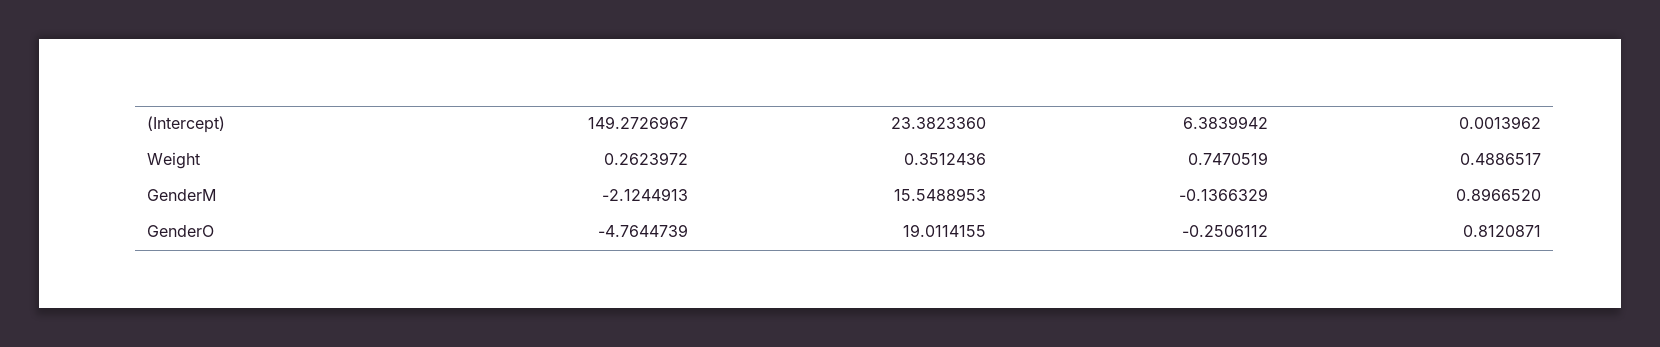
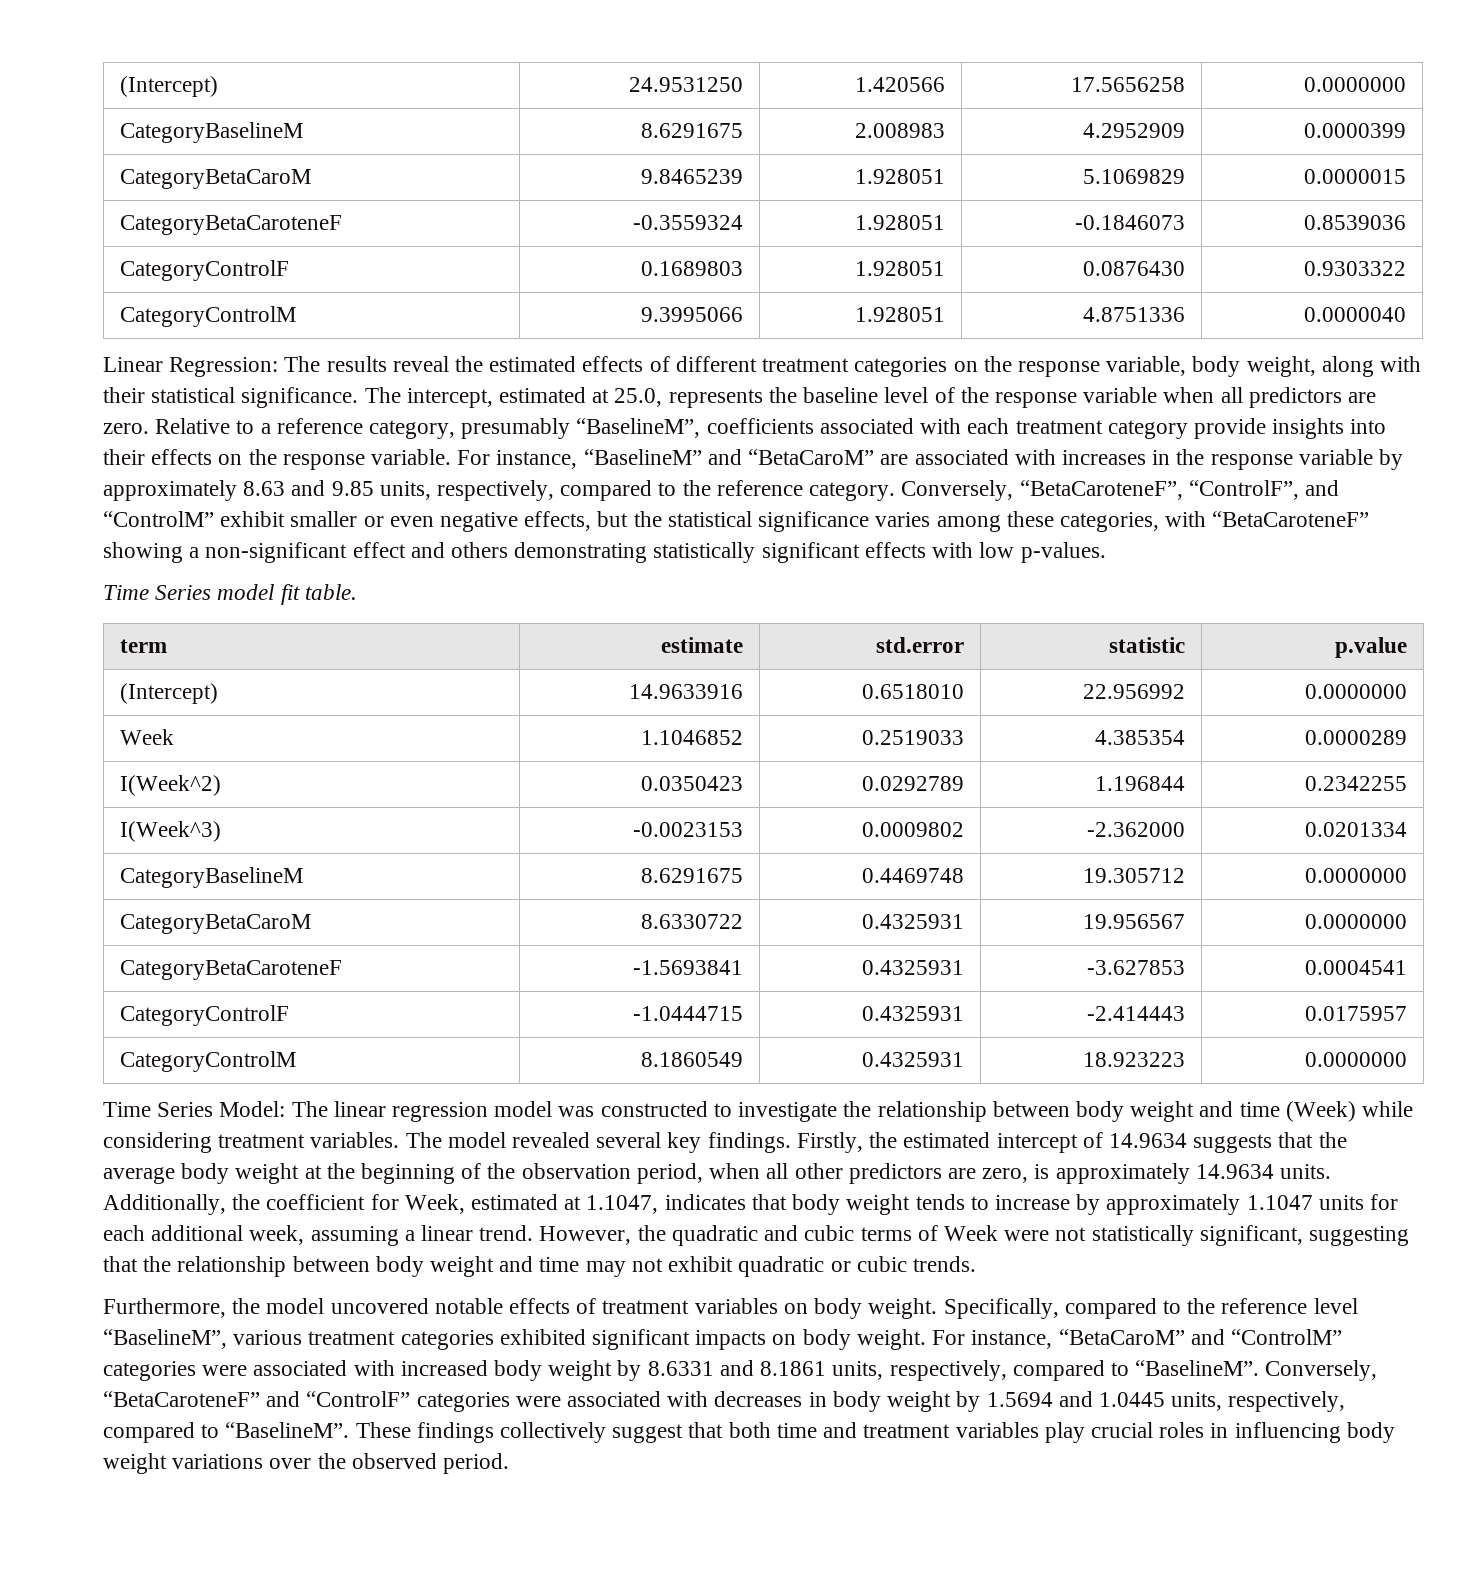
[147,116,226,133] [587,116,688,129] [890,117,986,129] [1182,116,1268,129] [1458,116,1541,129] [147,152,201,169] [603,152,688,165] [903,153,986,165] [1187,152,1268,165] [1459,153,1541,165] [147,189,217,201] [601,188,688,201] [893,188,986,201] [1178,188,1268,201] [1455,188,1541,201] [147,225,215,237] [597,224,688,237] [902,224,986,237] [1181,225,1268,237] [1462,225,1541,237] (Intercept) | 149.2726967 | 23.3823360 | 6.3839942 | 0.0013962 // Weight | 0.2623972 | 0.3512436 | 0.7470519 | 0.4886517 // GenderM | -2.1244913 | 15.5488953 | -0.1366329 | 0.8966520 // GenderO | -4.7644739 | 19.0114155 | -0.2506112 | 0.8120871 -> [119,76,218,97] [629,77,744,92] [855,77,946,92] [1071,77,1186,92] [1304,77,1407,92] [119,122,303,143] [641,123,744,138] [855,123,946,138] [1083,123,1186,138] [1304,123,1407,138] [119,169,311,189] [641,169,744,184] [855,169,946,184] [1083,169,1186,184] [1304,169,1407,184] [119,215,342,235] [633,215,744,230] [855,215,946,230] [1075,215,1186,230] [1304,215,1407,230] [119,260,289,281] [641,261,744,276] [855,261,946,276] [1083,261,1186,276] [1304,261,1407,276] [119,306,296,327] [641,307,744,322] [855,307,946,322] [1083,307,1186,322] [1304,307,1407,322] [103,356,1421,377] [103,387,1376,408] [103,418,1387,439] [103,449,1403,470] [103,480,1339,501] [103,511,1370,532] [103,542,1106,563] [103,584,357,605] [119,639,167,653] [661,637,744,653] [876,637,965,653] [1109,637,1186,653] [1335,637,1408,658] [119,683,218,704] [629,684,744,699] [862,684,965,699] [1083,684,1186,699] [1305,684,1408,699] [119,729,174,745] [641,730,744,745] [862,730,965,745] [1095,730,1186,745] [1305,730,1408,745] [119,775,221,796] [641,776,744,791] [862,776,965,791] [1095,776,1186,791] [1305,776,1408,791] [119,821,221,842] [633,822,744,837] [862,822,965,837] [1087,822,1186,837] [1305,822,1408,837] [119,867,303,888] [641,868,744,883] [862,868,965,883] [1083,868,1186,883] [1305,868,1408,883] [119,914,311,934] [641,914,744,929] [862,914,965,929] [1083,914,1186,929] [1305,914,1408,929] [119,960,342,980] [633,960,744,975] [862,960,965,975] [1087,960,1186,975] [1305,960,1408,975] [119,1005,289,1026] [633,1006,744,1021] [862,1006,965,1021] [1087,1006,1186,1021] [1305,1006,1408,1021] [119,1051,296,1072] [641,1052,744,1067] [862,1052,965,1067] [1083,1052,1186,1067] [1305,1052,1408,1067] [103,1101,1413,1122] [103,1132,1347,1153] [103,1163,1331,1184] [103,1194,1398,1215] [103,1225,1409,1246] [103,1256,976,1277] [103,1298,1358,1319] [103,1329,1342,1350] [103,1360,1378,1381] [103,1391,1346,1412] [103,1422,1395,1443] [103,1453,510,1474] (Intercept) | 24.9531250 | 1.420566 | 17.5656258 | 0.0000000 // CategoryBaselineM | 8.6291675 | 2.008983 | 4.2952909 | 0.0000399 // CategoryBetaCaroM | 9.8465239 | 1.928051 | 5.1069829 | 0.0000015 // CategoryBetaCaroteneF | -0.3559324 | 1.928051 | -0.1846073 | 0.8539036 // CategoryControlF | 0.1689803 | 1.928051 | 0.0876430 | 0.9303322 // CategoryControlM | 9.3995066 | 1.928051 | 4.8751336 | 0.0000040 // Linear Regression: The results reveal the estimated effects of different treatment categories on the response variable, body weight, along with their statistical significance. The intercept, estimated at 25.0, represents the baseline level of the response variable when all predictors are zero. Relative to a reference category, presumably “BaselineM”, coefficients associated with each treatment category provide insights into their effects on the response variable. For instance, “BaselineM” and “BetaCaroM” are associated with increases in the response variable by approximately 8.63 and 9.85 units, respectively, compared to the reference category. Conversely, “BetaCaroteneF”, “ControlF”, and “ControlM” exhibit smaller or even negative effects, but the statistical significance varies among these categories, with “BetaCaroteneF” showing a non-significant effect and others demonstrating statistically significant effects with low p-values. // Time Series model fit table. // term | estimate | std.error | statistic | p.value // (Intercept) | 14.9633916 | 0.6518010 | 22.956992 | 0.0000000 // Week | 1.1046852 | 0.2519033 | 4.385354 | 0.0000289 // I(Week^2) | 0.0350423 | 0.0292789 | 1.196844 | 0.2342255 // I(Week^3) | -0.0023153 | 0.0009802 | -2.362000 | 0.0201334 // CategoryBaselineM | 8.6291675 | 0.4469748 | 19.305712 | 0.0000000 // CategoryBetaCaroM | 8.6330722 | 0.4325931 | 19.956567 | 0.0000000 // CategoryBetaCaroteneF | -1.5693841 | 0.4325931 | -3.627853 | 0.0004541 // CategoryControlF | -1.0444715 | 0.4325931 | -2.414443 | 0.0175957 // CategoryControlM | 8.1860549 | 0.4325931 | 18.923223 | 0.0000000 // Time Series Model: The linear regression model was constructed to investigate the relationship between body weight and time (Week) while considering treatment variables. The model revealed several key findings. Firstly, the estimated intercept of 14.9634 suggests that the average body weight at the beginning of the observation period, when all other predictors are zero, is approximately 14.9634 units. Additionally, the coefficient for Week, estimated at 1.1047, indicates that body weight tends to increase by approximately 1.1047 units for each additional week, assuming a linear trend. However, the quadratic and cubic terms of Week were not statistically significant, suggesting that the relationship between body weight and time may not exhibit quadratic or cubic trends. // Furthermore, the model uncovered notable effects of treatment variables on body weight. Specifically, compared to the reference level “BaselineM”, various treatment categories exhibited significant impacts on body weight. For instance, “BetaCaroM” and “ControlM” categories were associated with increased body weight by 8.6331 and 8.1861 units, respectively, compared to “BaselineM”. Conversely, “BetaCaroteneF” and “ControlF” categories were associated with decreases in body weight by 1.5694 and 1.0445 units, respectively, compared to “BaselineM”. These findings collectively suggest that both time and treatment variables play crucial roles in influencing body weight variations over the observed period.

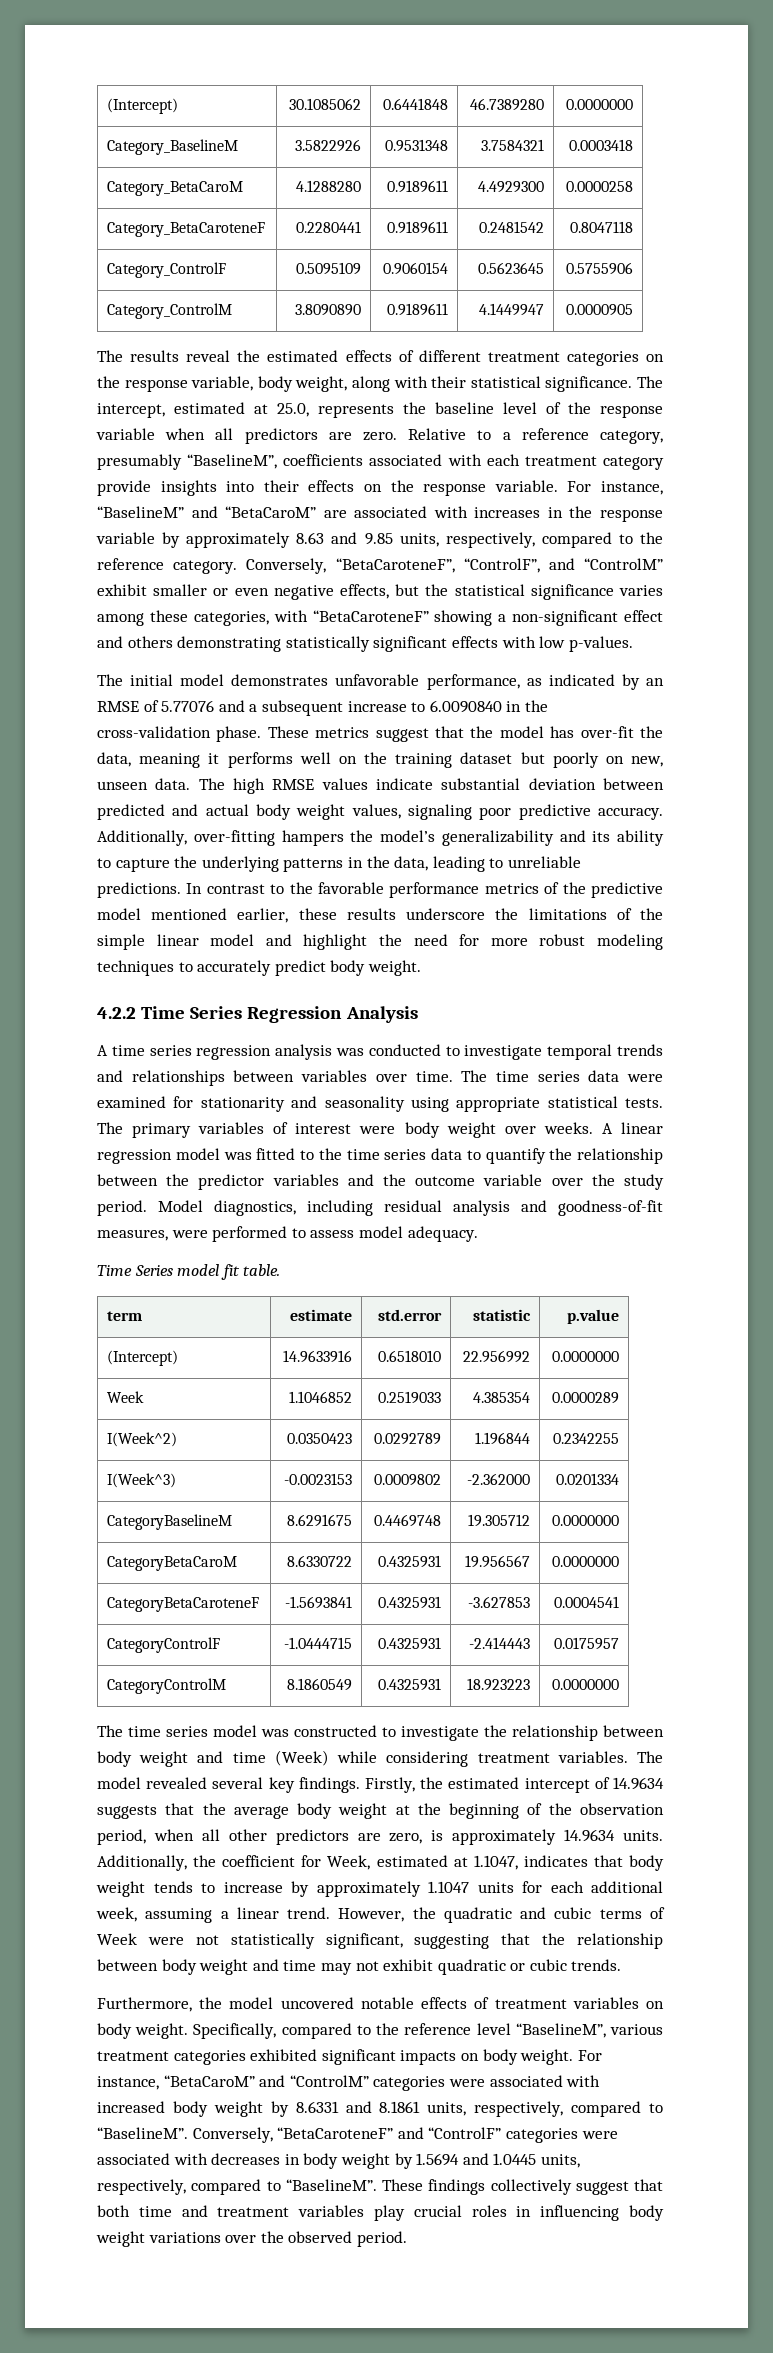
[119,76,218,97] [629,77,744,92] [855,77,946,92] [1071,77,1186,92] [1304,77,1407,92] [119,122,303,143] [641,123,744,138] [855,123,946,138] [1083,123,1186,138] [1304,123,1407,138] [119,169,311,189] [641,169,744,184] [855,169,946,184] [1083,169,1186,184] [1304,169,1407,184] [119,215,342,235] [633,215,744,230] [855,215,946,230] [1075,215,1186,230] [1304,215,1407,230] [119,260,289,281] [641,261,744,276] [855,261,946,276] [1083,261,1186,276] [1304,261,1407,276] [119,306,296,327] [641,307,744,322] [855,307,946,322] [1083,307,1186,322] [1304,307,1407,322] [103,357,279,377] (Intercept) | 24.9531250 | 1.420566 | 17.5656258 | 0.0000000 // CategoryBaselineM | 8.6291675 | 2.008983 | 4.2952909 | 0.0000399 // CategoryBetaCaroM | 9.8465239 | 1.928051 | 5.1069829 | 0.0000015 // CategoryBetaCaroteneF | -0.3559324 | 1.928051 | -0.1846073 | 0.8539036 // CategoryControlF | 0.1689803 | 1.928051 | 0.0876430 | 0.9303322 // CategoryControlM | 9.3995066 | 1.928051 | 4.8751336 | 0.0000040 // Linear Regression: -> [107,98,179,114] [288,98,361,110] [382,98,448,110] [469,98,544,111] [565,99,633,110] [107,139,239,155] [294,139,361,152] [384,139,448,152] [480,139,544,151] [568,139,633,151] [107,181,244,196] [295,180,361,192] [386,180,448,193] [477,181,544,193] [565,181,633,192] [107,222,266,237] [295,221,361,233] [386,221,448,234] [478,221,544,233] [569,221,633,233] [107,262,227,278] [295,262,361,275] [382,262,448,275] [477,262,544,274] [565,262,633,275] [107,303,233,319] [294,304,361,316] [386,303,448,316] [478,303,544,316] [565,304,633,316] (Intercept) | 30.1085062 | 0.6441848 | 46.7389280 | 0.0000000 // Category_BaselineM | 3.5822926 | 0.9531348 | 3.7584321 | 0.0003418 // Category_BetaCaroM | 4.1288280 | 0.9189611 | 4.4929300 | 0.0000258 // Category_BetaCaroteneF | 0.2280441 | 0.9189611 | 0.2481542 | 0.8047118 // Category_ControlF | 0.5095109 | 0.9060154 | 0.5623645 | 0.5755906 // Category_ControlM | 3.8090890 | 0.9189611 | 4.1449947 | 0.0000905 //
(1106, 552) none -> [97,674,664,690] [97,700,548,716] [97,726,663,742] [97,752,663,768] [97,778,664,794] [97,804,663,820] [97,830,664,846] [97,856,581,872] [97,882,663,898] [97,908,663,923] [97,934,664,950] [97,960,421,976] [97,1006,418,1023] [97,1044,663,1060] [97,1070,663,1086] [97,1096,663,1112] [97,1122,663,1138] [97,1148,663,1164] [97,1174,664,1190] [97,1200,663,1216] [97,1226,478,1242] // The initial model demonstrates unfavorable performance, as indicated by an RMSE of 5.77076 and a subsequent increase to 6.0090840 in the cross-validation phase. These metrics suggest that the model has over-fit the data, meaning it performs well on the training dataset but poorly on new, unseen data. The high RMSE values indicate substantial deviation between predicted and actual body weight values, signaling poor predictive accuracy. Additionally, over-fitting hampers the model’s generalizability and its ability to capture the underlying patterns in the data, leading to unreliable predictions. In contrast to the favorable performance metrics of the predictive model mentioned earlier, these results underscore the limitations of the simple linear model and highlight the need for more robust modeling techniques to accurately predict body weight. // 4.2.2 Time Series Regression Analysis // A time series regression analysis was conducted to investigate temporal trends and relationships between variables over time. The time series data were examined for stationarity and seasonality using appropriate statistical tests. The primary variables of interest were body weight over weeks. A linear regression model was fitted to the time series data to quantify the relationship between the predictor variables and the outcome variable over the study period. Model diagnostics, including residual analysis and goodness-of-fit measures, were performed to assess model adequacy.
[103,1101,489,1122] Time Series Model: The linear regression -> [97,1725,208,1737] The time series

